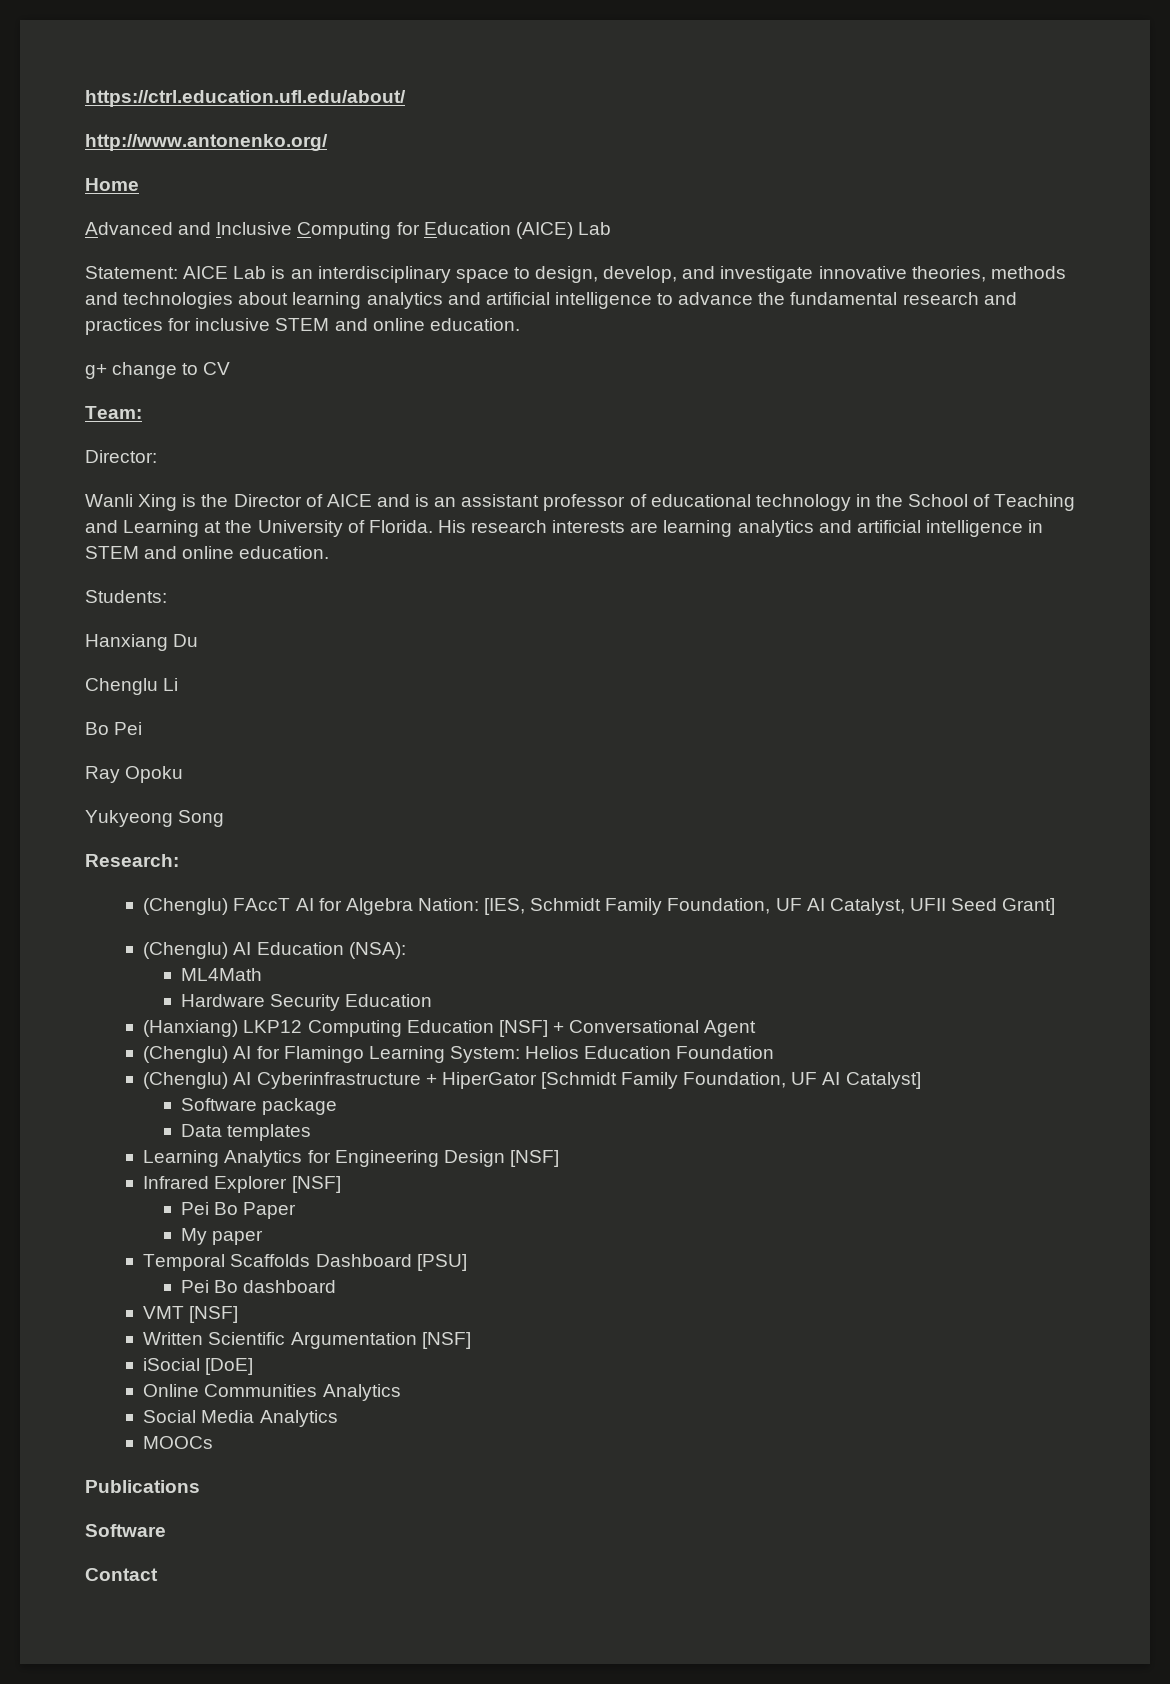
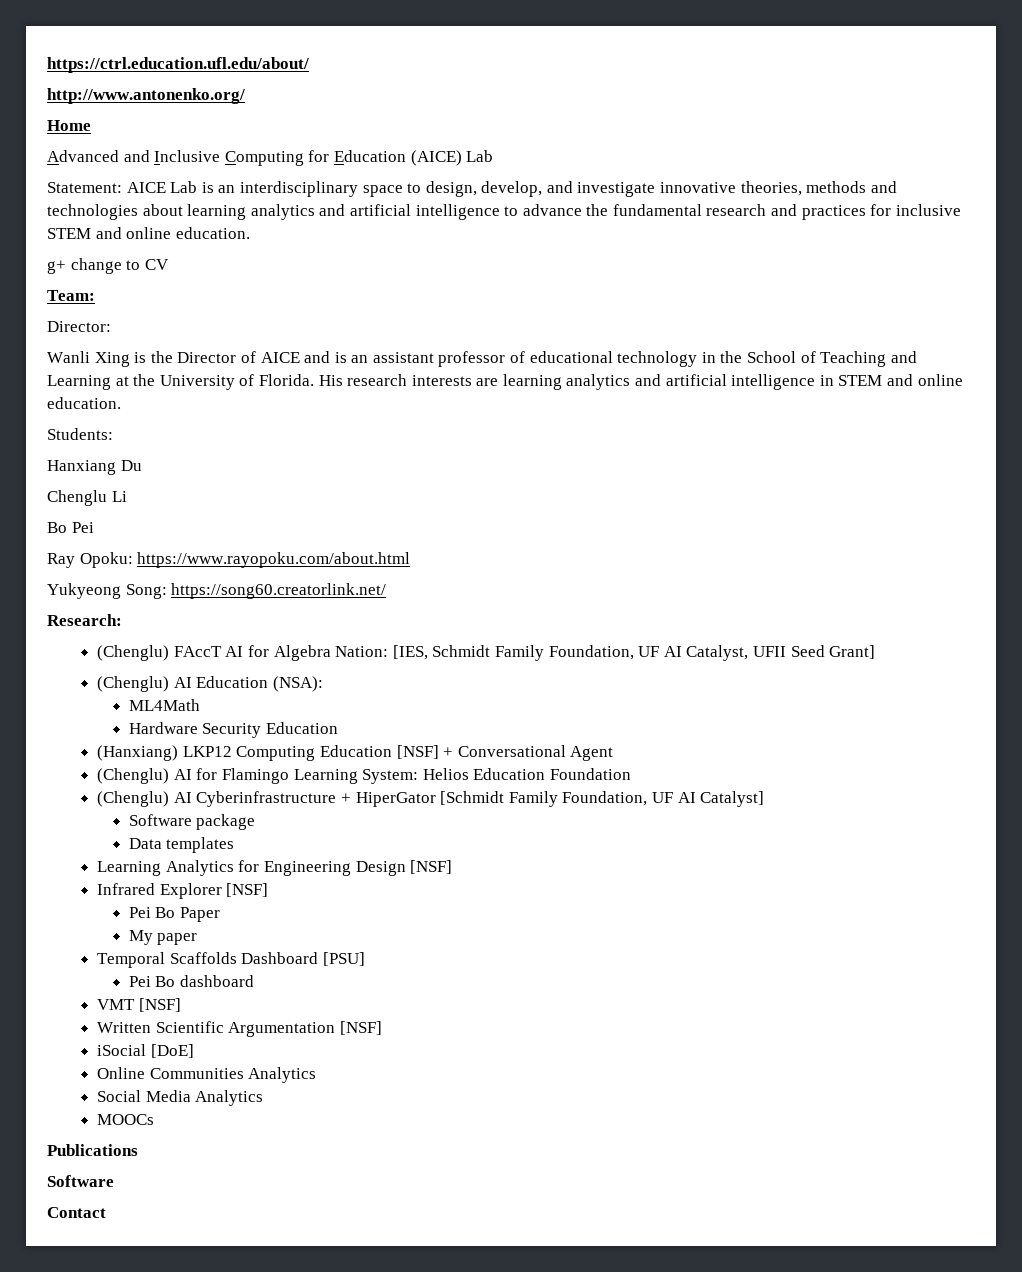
[125,766,184,783] Opoku -> [79,552,411,568] Opoku: https://www.rayopoku.com/about.html
[178,810,225,827] Song -> [125,583,387,599] Song: https://song60.creatorlink.net/

